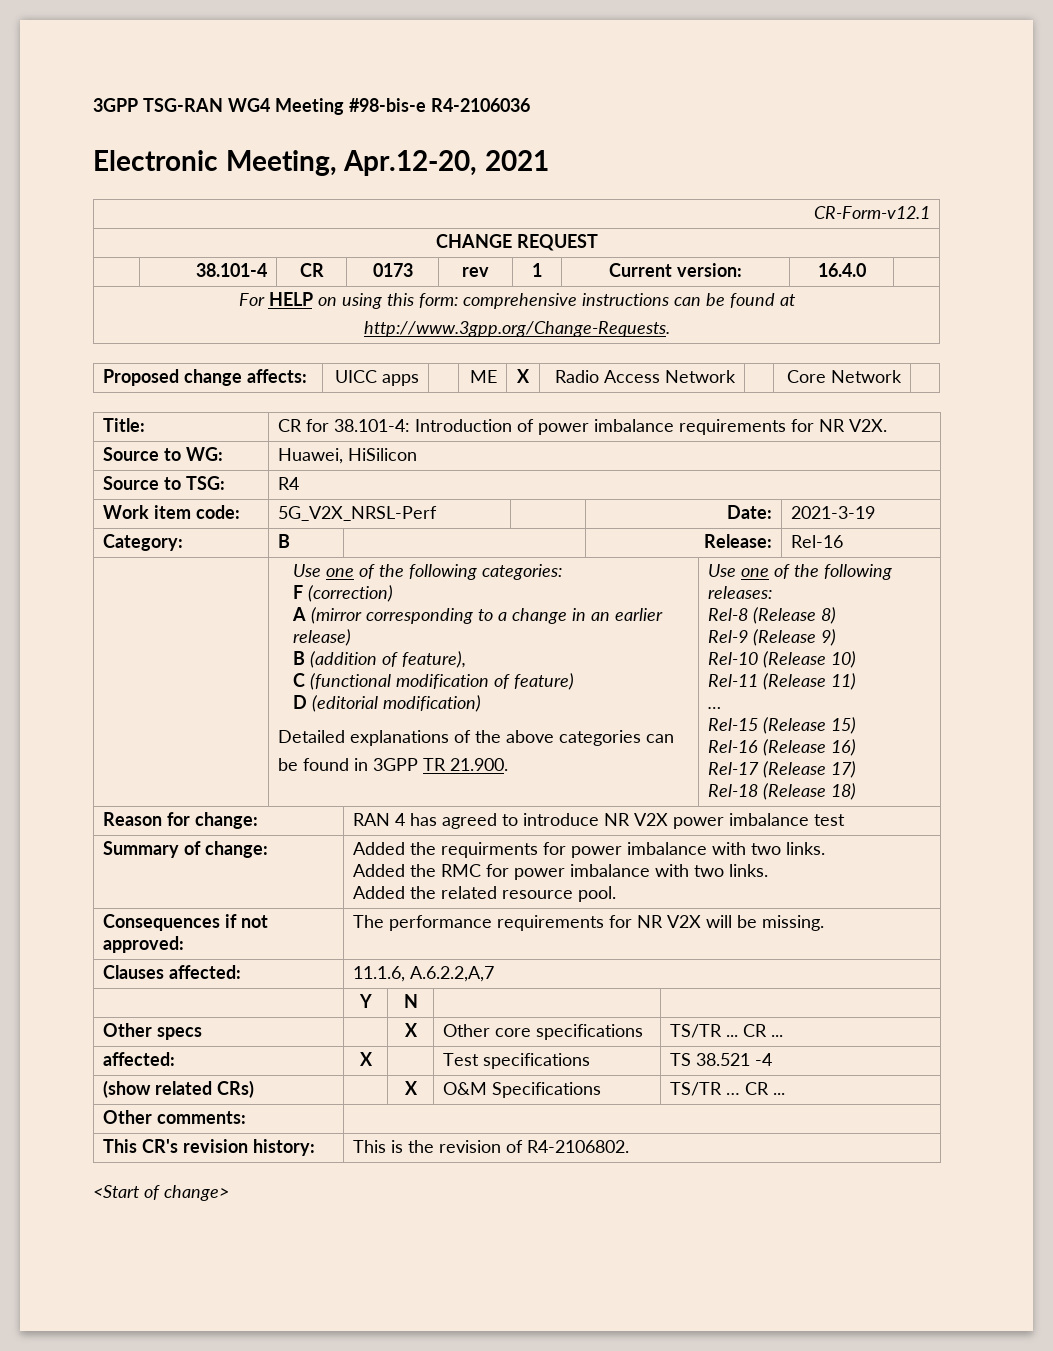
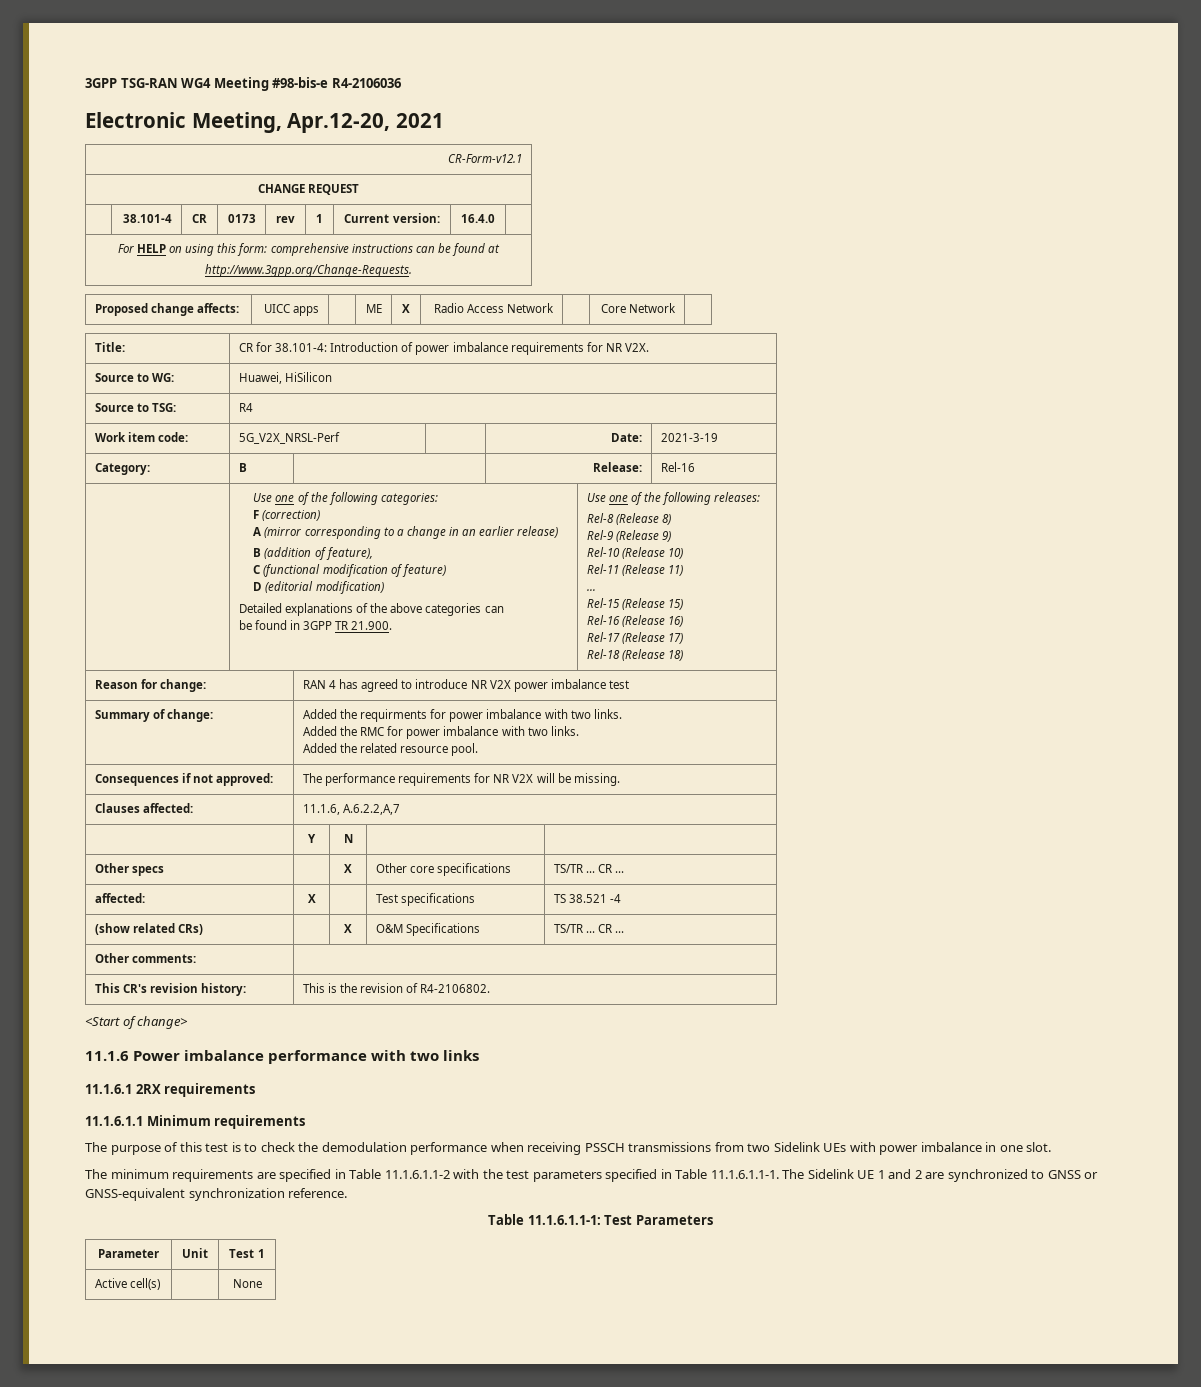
(229, 1193) none -> [85,1050,480,1064] [85,1083,256,1097] [85,1115,306,1129] [85,1142,1052,1155] [85,1169,1099,1182] [85,1188,348,1201] [488,1214,713,1225] [98,1249,159,1258] [182,1248,208,1258] [229,1249,265,1258] [94,1278,161,1290] [232,1279,262,1288] // 11.1.6 Power imbalance performance with two links // 11.1.6.1 2RX requirements // 11.1.6.1.1 Minimum requirements // The purpose of this test is to check the demodulation performance when receiving PSSCH transmissions from two Sidelink UEs with power imbalance in one slot. // The minimum requirements are specified in Table 11.1.6.1.1-2 with the test parameters specified in Table 11.1.6.1.1-1. The Sidelink UE 1 and 2 are synchronized to GNSS or GNSS-equivalent synchronization reference. // Table 11.1.6.1.1-1: Test Parameters // Parameter | Unit | Test 1 // Active cell(s) | | None

